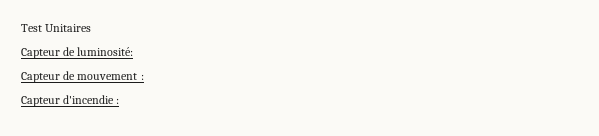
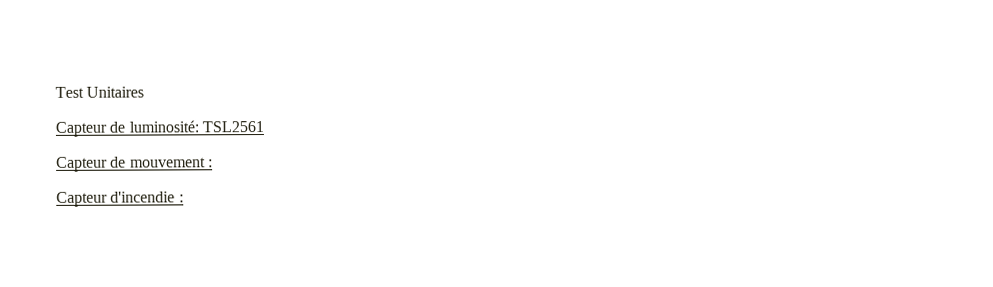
(134, 51) none -> [201,121,264,133] TSL2561

